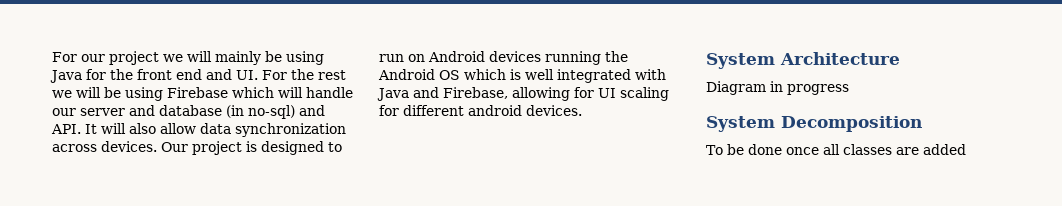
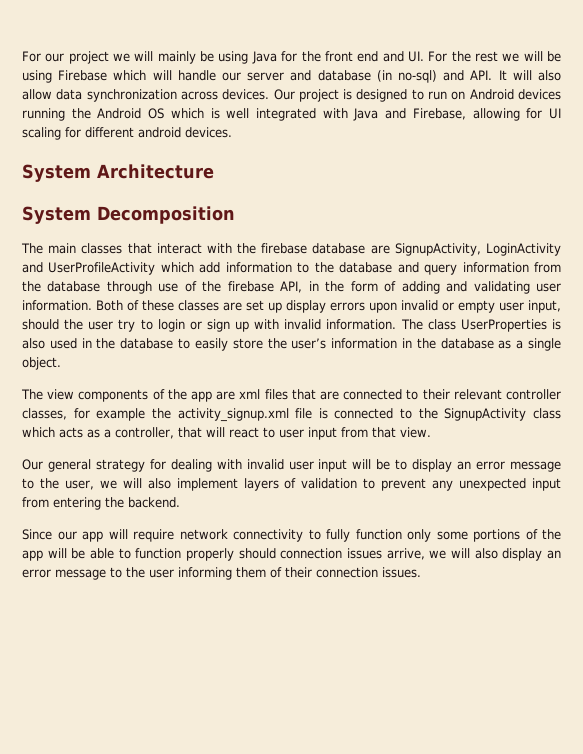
[706,81,849,95] // Diagram in progress -> (214, 171) none
[706,144,966,155] To be done once all classes are added -> [21,243,561,256] [22,262,561,275] [22,281,561,294] [22,300,561,313] [22,319,561,332] [22,338,561,351] [22,357,61,370] [21,389,561,402] [22,408,561,422] [22,427,431,440] [22,459,561,472] [22,478,562,491] [22,497,180,510] [22,529,561,542] [22,548,562,561] [22,567,421,580] The main classes that interact with the firebase database are SignupActivity, LoginActivity and UserProfileActivity which add information to the database and query information from the database through use of the firebase API, in the form of adding and validating user information. Both of these classes are set up display errors upon invalid or empty user input, should the user try to login or sign up with invalid information. The class UserProperties is also used in the database to easily store the user’s information in the database as a single object. // The view components of the app are xml files that are connected to their relevant controller classes, for example the activity_signup.xml file is connected to the SignupActivity class which acts as a controller, that will react to user input from that view. // Our general strategy for dealing with invalid user input will be to display an error message to the user, we will also implement layers of validation to prevent any unexpected input from entering the backend. // Since our app will require network connectivity to fully function only some portions of the app will be able to function properly should connection issues arrive, we will also display an error message to the user informing them of their connection issues.

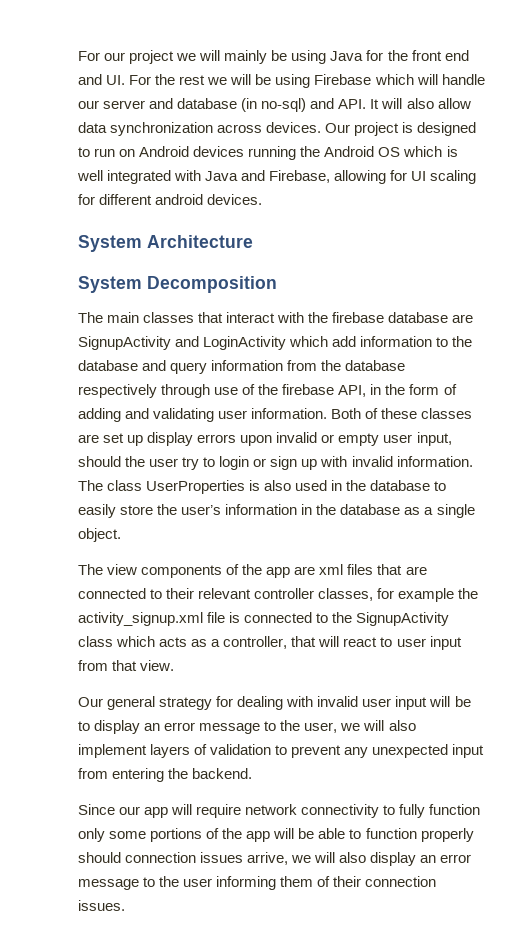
[394,243,561,256] [22,262,156,275] SignupActivity, LoginActivity and UserProfileActivity -> [78,336,287,350] SignupActivity and LoginActivity
(101, 286) none -> [78,384,157,398] respectively

